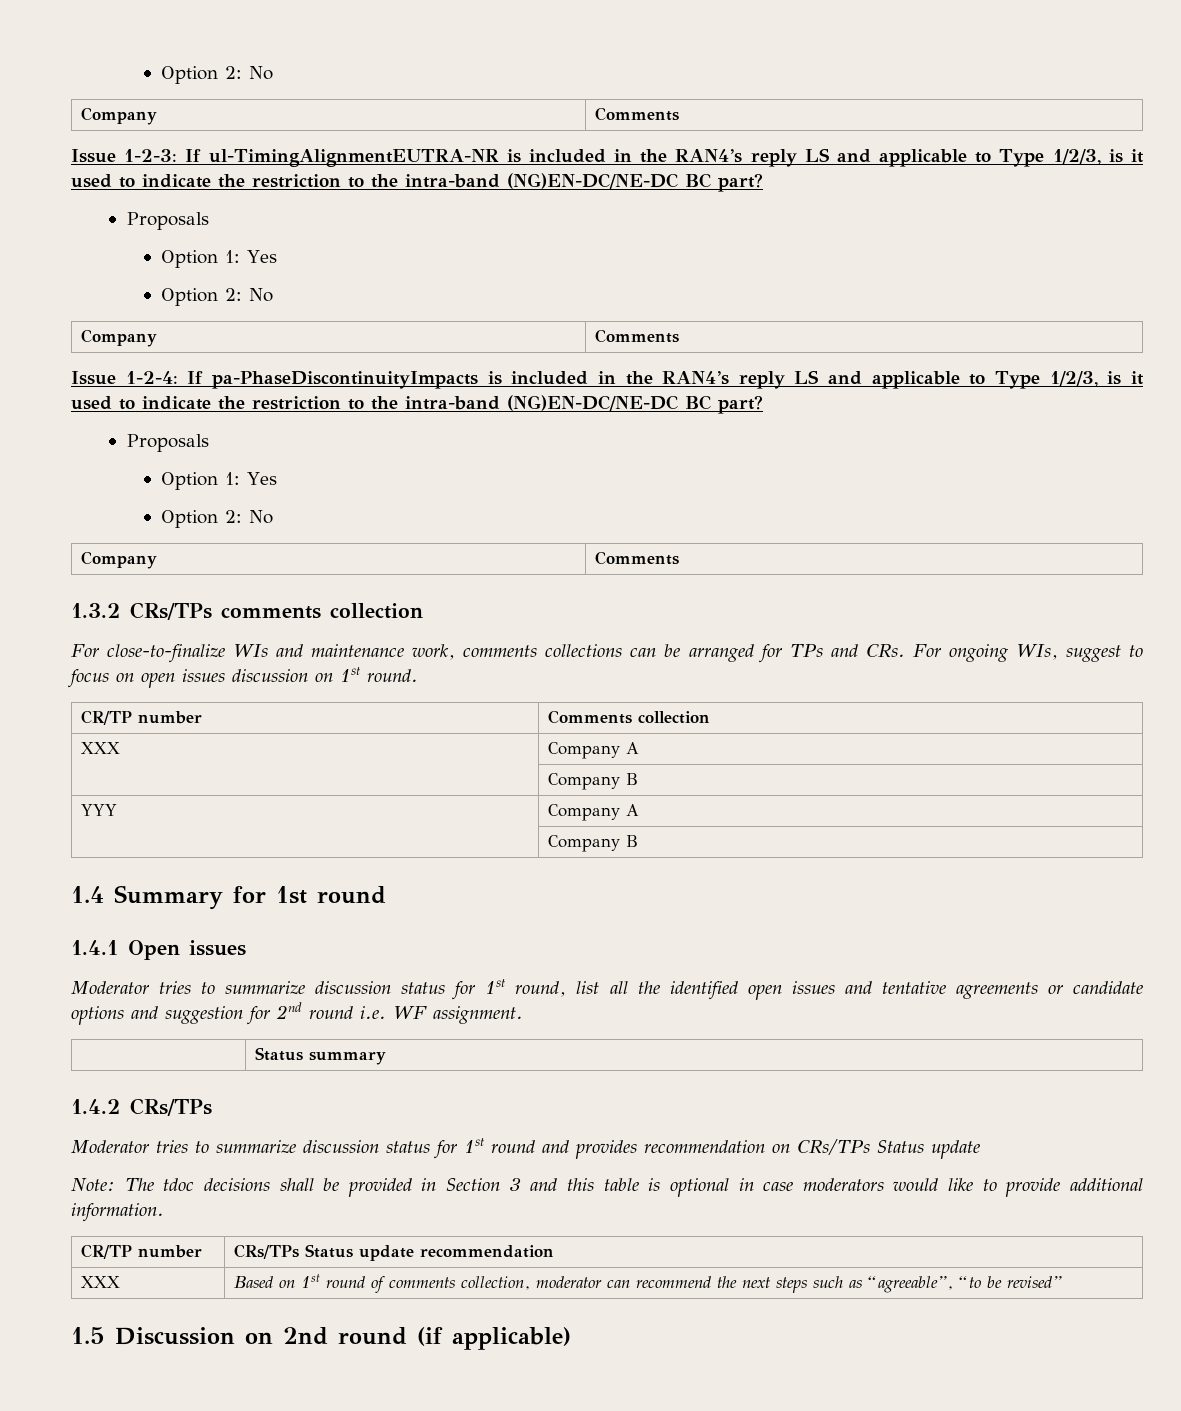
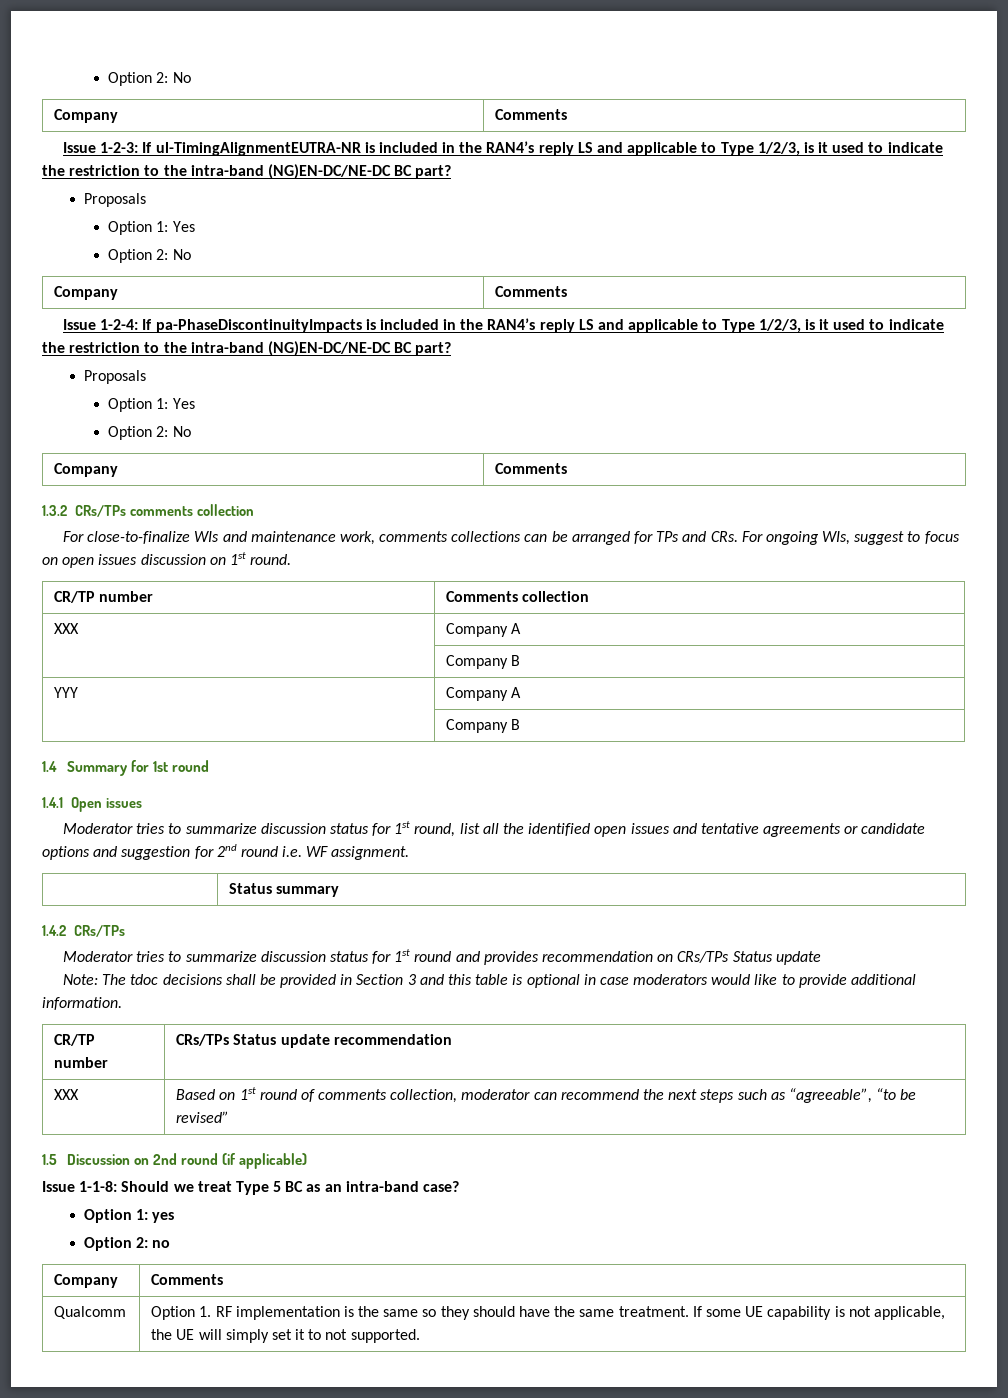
(571, 1338) none -> [42,1181,460,1195] [83,1209,175,1223] [83,1237,171,1251] [54,1274,119,1288] [151,1274,224,1285] [54,1306,127,1319] [151,1306,945,1320] [151,1329,420,1343] // Issue 1-1-8: Should we treat Type 5 BC as an intra-band case? // Option 1: yes // Option 2: no // Company | Comments // Qualcomm | Option 1. RF implementation is the same so they should have the same treatment. If some UE capability is not applicable, the UE will simply set it to not supported.

